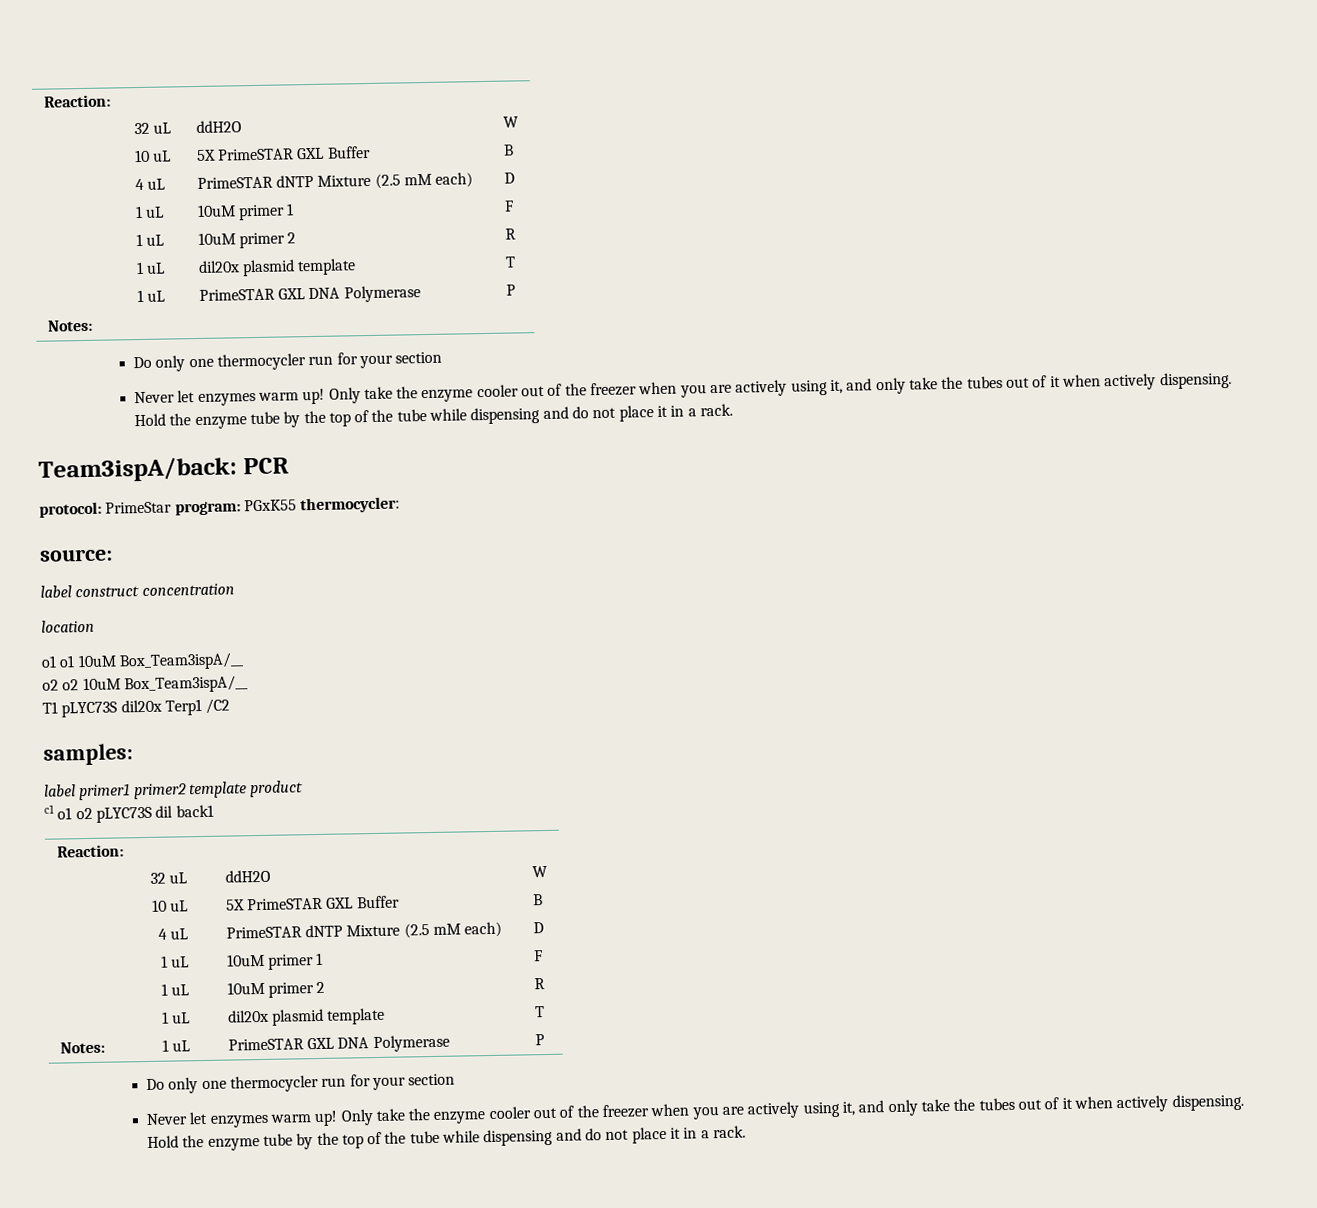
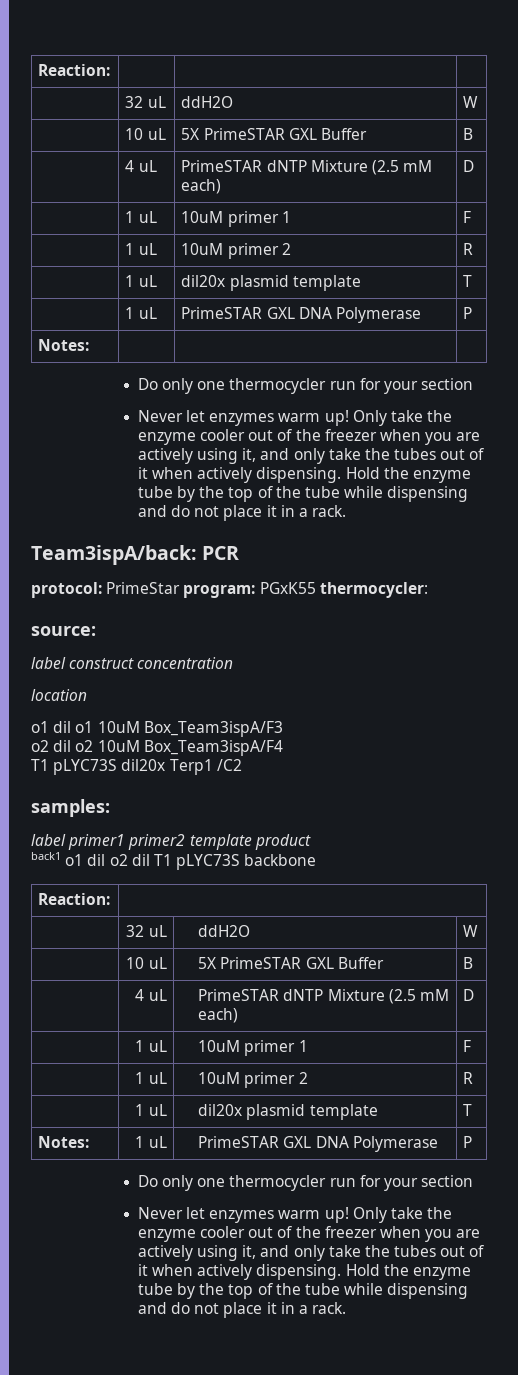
(57, 661) none -> [53,721,72,733] dil
[118,652,244,671] [42,679,59,691] Box_Team3ispA/__ // o2 -> [143,721,283,737] [31,740,72,752] Box_Team3ispA/F3 // o2 dil
[123,675,248,694] Box_Team3ispA/__ -> [143,740,283,756] Box_Team3ispA/F4
[44,804,214,823] c1 o1 o2 pLYC73S dil back1 -> [31,852,317,870] back1 o1 dil o2 dil T1 pLYC73S backbone

